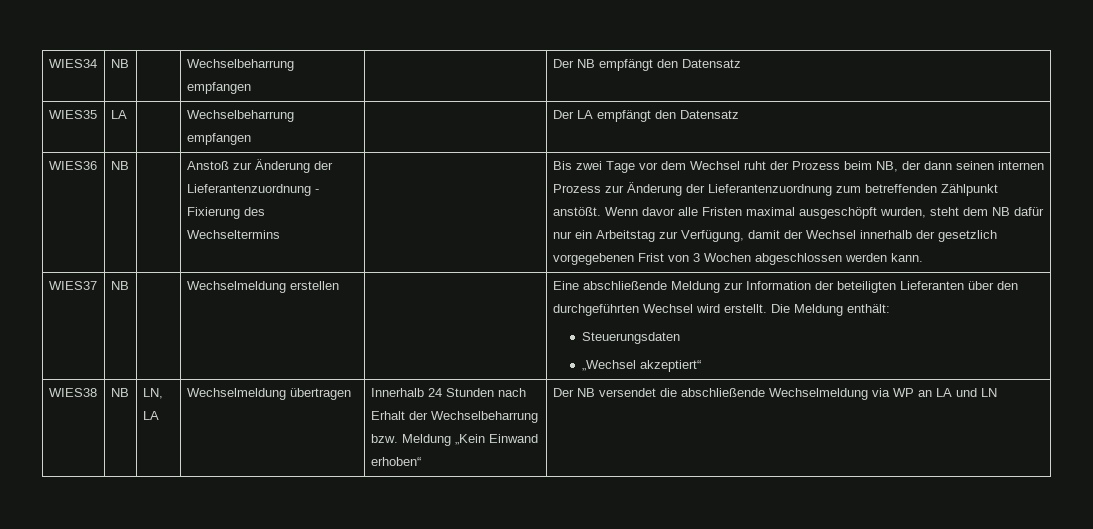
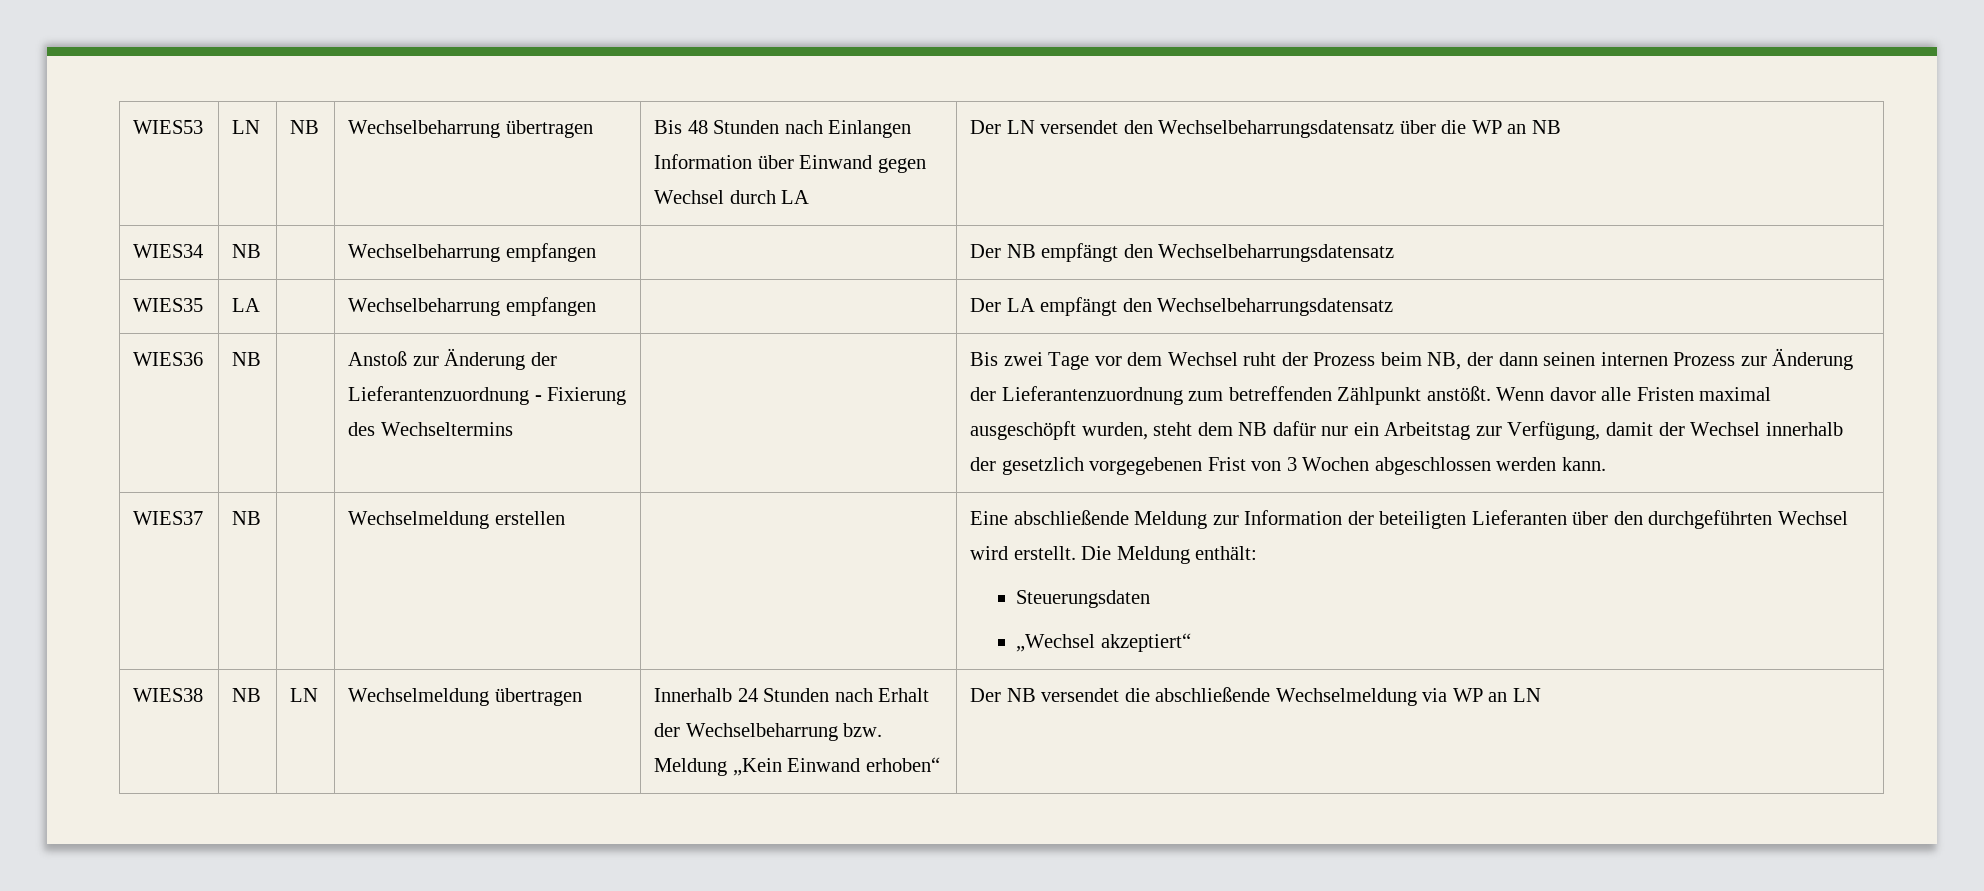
(48, 63) none -> [133,120,204,134] [232,120,261,134] [290,120,320,134] [348,120,593,138] [654,120,912,138] [654,154,926,173] [654,190,810,204] [970,120,1561,138] WIES53 | LN | NB | Wechselbeharrung übertragen | Bis 48 Stunden nach Einlangen Information über Einwand gegen Wechsel durch LA | Der LN versendet den Wechselbeharrungsdatensatz über die WP an NB //
[681,59,741,68] Datensatz -> [1158,244,1395,262] Wechselbeharrungsdatensatz
[679,110,739,119] Datensatz -> [1157,298,1394,316] Wechselbeharrungsdatensatz
[142,388,163,399] [142,411,159,420] LN, LA -> [290,688,319,702] LN
[935,388,977,397] LA und -> (1508, 697) none

